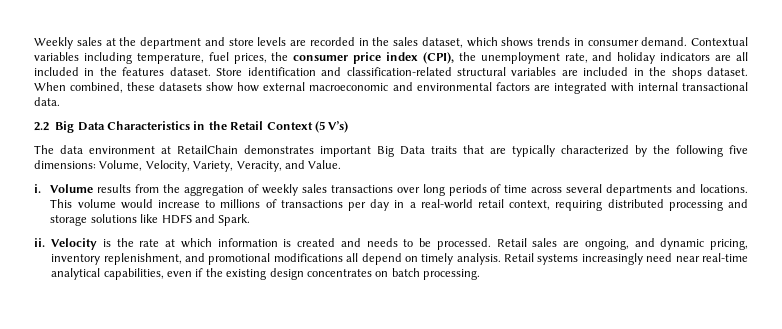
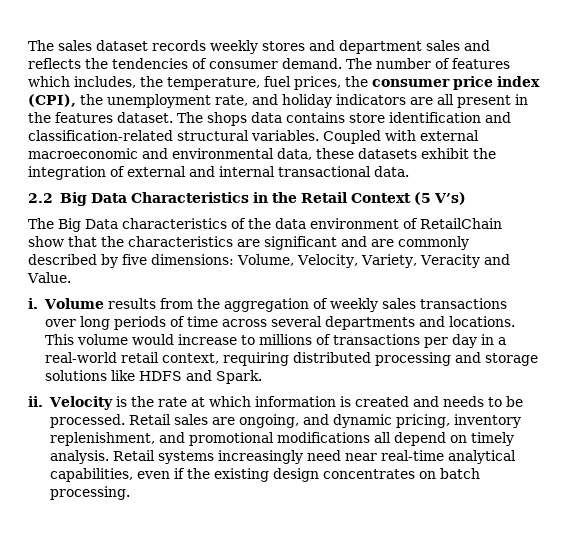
[34,37,748,49] [34,52,132,64] Weekly sales at the department and store levels are recorded in the sales dataset, which shows trends in consumer demand. Contextual variables including -> [28,40,490,54] [28,58,510,69] [28,76,163,88] The sales dataset records weekly stores and department sales and reflects the tendencies of consumer demand. The number of features which includes, the
[34,67,79,76] included -> [457,95,511,108] present
[216,67,748,79] [34,82,634,94] Store identification and classification-related structural variables are included in the shops dataset. When combined, these datasets show how external macroeconomic and environmental factors are integrated with -> [177,112,511,126] [28,130,479,144] [28,148,496,160] [28,166,215,180] The shops data contains store identification and classification-related structural variables. Coupled with external macroeconomic and environmental data, these datasets exhibit the integration of external and
[60,145,723,157] data environment at RetailChain demonstrates important Big Data traits that are typically characterized by the following -> [58,218,502,232] [28,236,469,250] [28,254,118,268] Big Data characteristics of the data environment of RetailChain show that the characteristics are significant and are commonly described by
[236,161,282,172] Veracity, -> [419,254,480,268] Veracity

